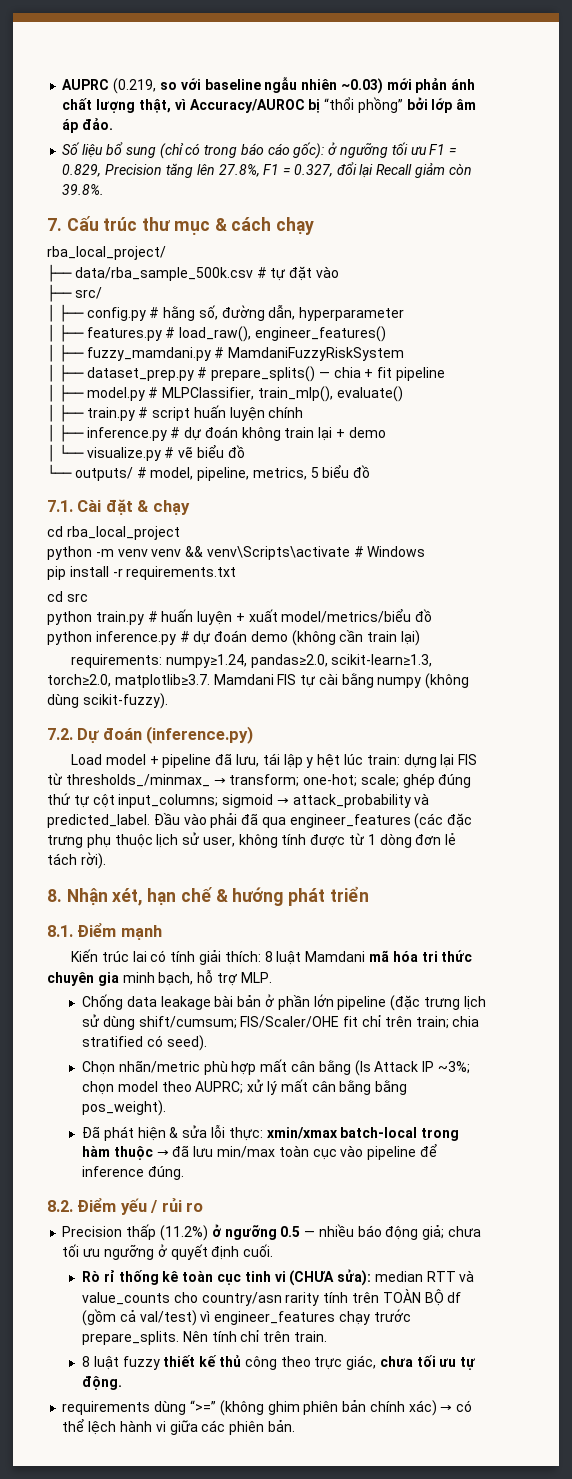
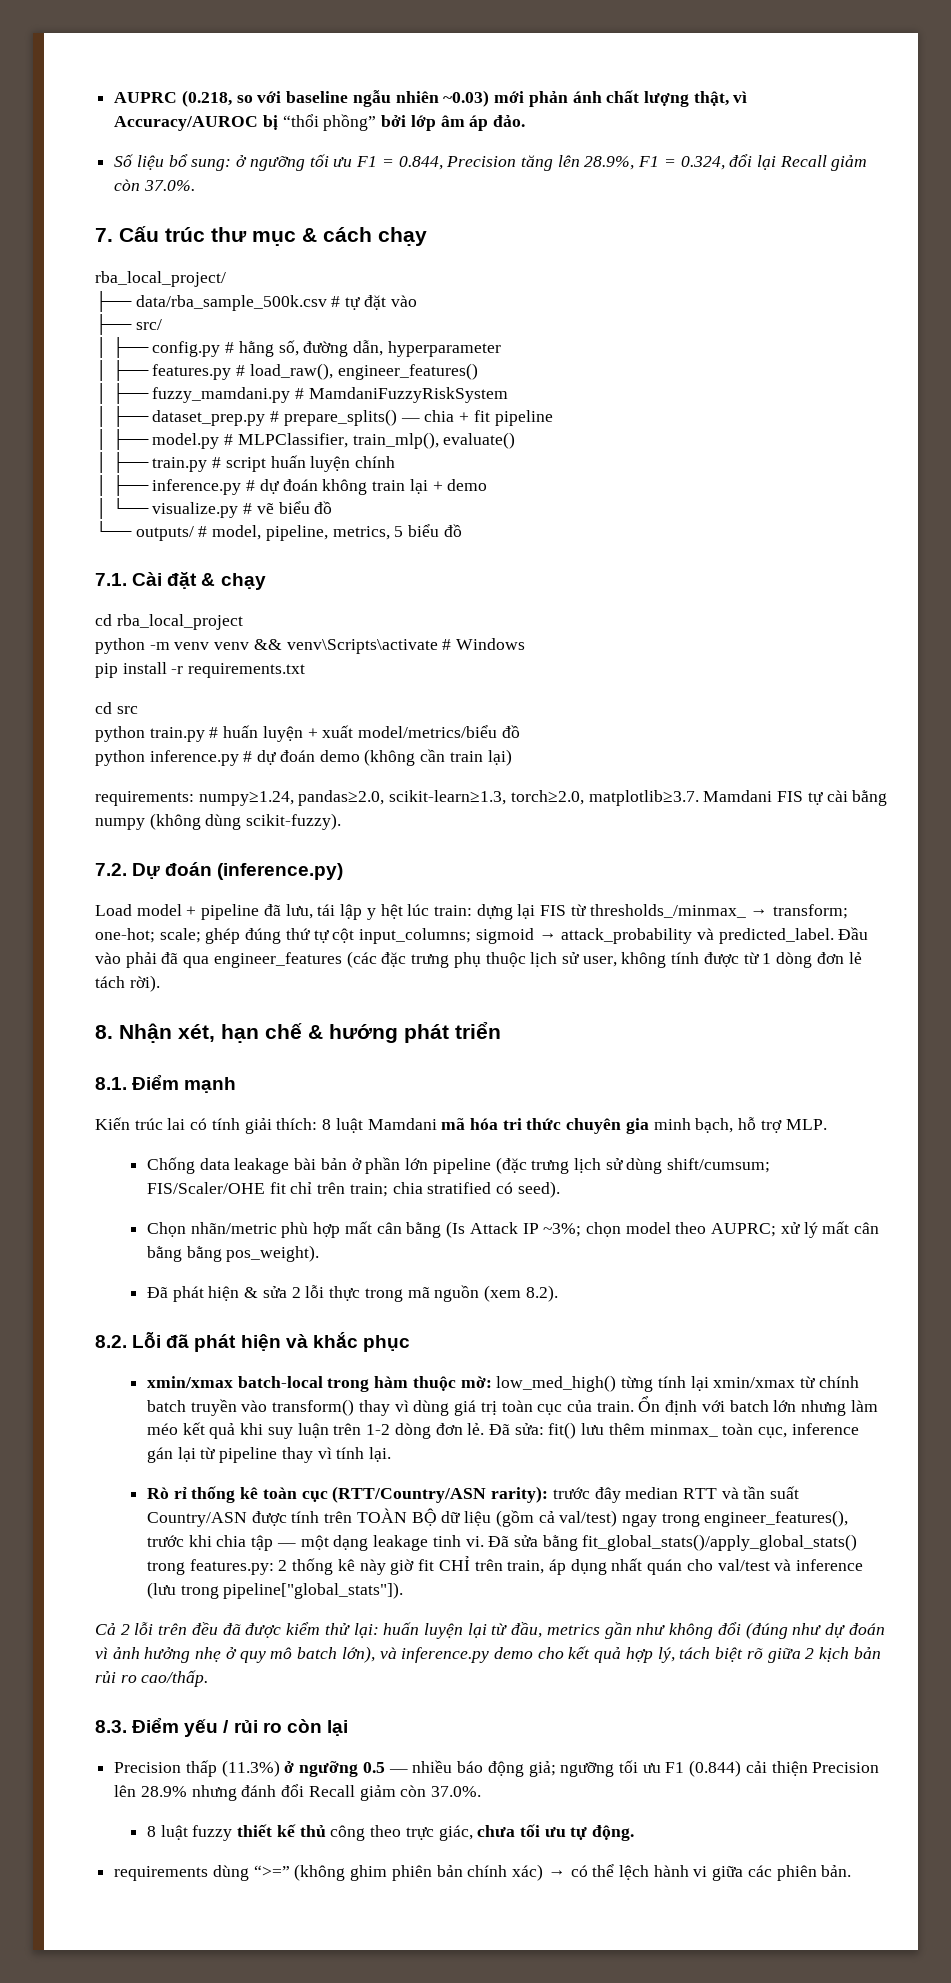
[113,78,157,94] (0.219, -> [181,90,232,107] (0.218,
[125,142,325,159] sung (chỉ có trong báo cáo gốc): -> [191,159,232,171] sung:
[62,164,102,177] 0.829, -> [398,156,443,170] 0.844,
[218,164,333,177] 27.8%, F1 = 0.327, -> [584,156,725,170] 28.9%, F1 = 0.324,
[62,184,105,195] 39.8%. -> [143,180,195,191] 37.0%.
[210,1124,263,1141] lỗi thực: -> [291,1285,558,1302] [95,1332,410,1352] 2 lỗi thực trong mã nguồn (xem 8.2). // 8.2. Lỗi đã phát hiện và khắc phục //
[156,1144,437,1160] [82,1166,184,1180] [47,1200,73,1212] → đã lưu min/max toàn cục vào pipeline để inference đúng. // 8.2. -> [460,1375,859,1392] [147,1396,878,1416] [147,1422,859,1439] [147,1447,392,1463] [147,1486,800,1503] [147,1508,849,1527] [147,1534,858,1551] [147,1556,864,1575] [147,1582,404,1599] [95,1622,885,1639] [95,1646,881,1663] [95,1670,209,1687] [95,1720,127,1733] mờ: low_med_high() từng tính lại xmin/xmax từ chính batch truyền vào transform() thay vì dùng giá trị toàn cục của train. Ổn định với batch lớn nhưng làm méo kết quả khi suy luận trên 1-2 dòng đơn lẻ. Đã sửa: fit() lưu thêm minmax_ toàn cục, inference gán lại từ pipeline thay vì tính lại. // Rò rỉ thống kê toàn cục (RTT/Country/ASN rarity): trước đây median RTT và tần suất Country/ASN được tính trên TOÀN BỘ dữ liệu (gồm cả val/test) ngay trong engineer_features(), trước khi chia tập — một dạng leakage tinh vi. Đã sửa bằng fit_global_stats()/apply_global_stats() trong features.py: 2 thống kê này giờ fit CHỈ trên train, áp dụng nhất quán cho val/test và inference (lưu trong pipeline["global_stats"]). // Cả 2 lỗi trên đều đã được kiểm thử lại: huấn luyện lại từ đầu, metrics gần như không đổi (đúng như dự đoán vì ảnh hưởng nhẹ ở quy mô batch lớn), và inference.py demo cho kết quả hợp lý, tách biệt rõ giữa 2 kịch bản rủi ro cao/thấp. // 8.3.
(204, 1207) none -> [286,1719,348,1736] còn lại
[159,1225,208,1241] (11.2%) -> [221,1760,280,1777] (11.3%)
[447,1226,481,1237] [62,1244,274,1260] [82,1269,475,1286] [82,1289,462,1306] [82,1309,411,1326] [82,1330,327,1345] chưa tối ưu ngưỡng ở quyết định cuối. // Rò rỉ thống kê toàn cục tinh vi (CHƯA sửa): median RTT và value_counts cho country/asn rarity tính trên TOÀN BỘ df (gồm cả val/test) vì engineer_features chạy trước prepare_splits. Nên tính chỉ trên train. -> [560,1760,880,1777] [114,1784,482,1801] ngưỡng tối ưu F1 (0.844) cải thiện Precision lên 28.9% nhưng đánh đổi Recall giảm còn 37.0%.

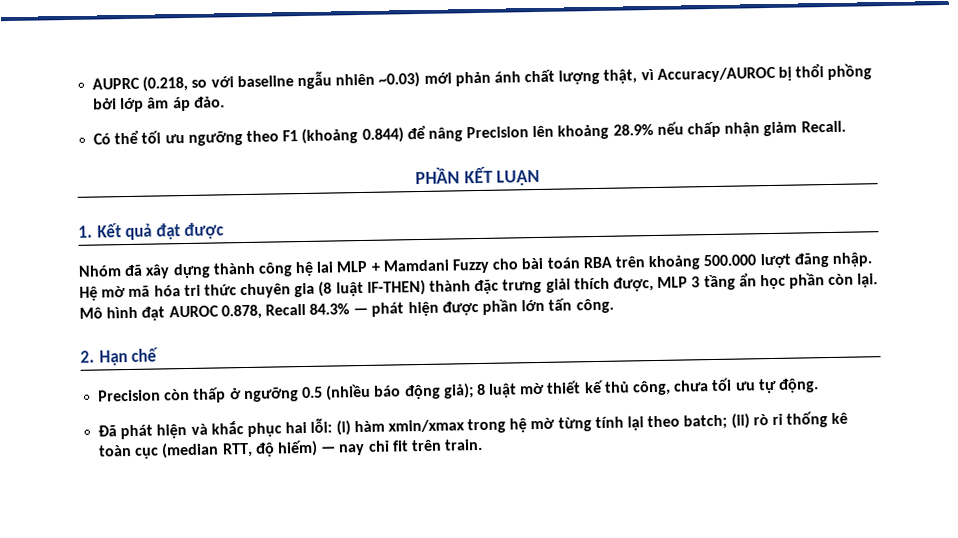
[282,114,377,131] “thổi phồng” -> [795,63,873,81] thổi phồng
[114,154,868,171] [114,179,195,191] [95,226,427,246] [95,271,226,287] [95,291,417,312] [95,314,162,335] [95,337,501,358] [95,360,478,381] [95,383,508,404] [95,406,553,427] [95,429,516,450] [95,452,396,473] [95,475,488,496] [95,498,333,519] [95,521,462,541] [95,572,266,590] [95,614,243,630] [95,638,526,654] [95,662,306,678] [95,702,138,714] [95,725,520,742] [95,749,512,766] [95,790,888,806] [95,813,342,830] [95,862,344,880] [95,904,849,920] [95,927,869,944] [95,951,862,968] [95,975,160,992] [95,1022,501,1043] [95,1075,237,1093] [95,1117,437,1134] Số liệu bổ sung: ở ngưỡng tối ưu F1 = 0.844, Precision tăng lên 28.9%, F1 = 0.324, đổi lại Recall giảm còn 37.0%. // 7. Cấu trúc thư mục & cách chạy // rba_local_project/ // ├── data/rba_sample_500k.csv # tự đặt vào // ├── src/ // │ ├── config.py # hằng số, đường dẫn, hyperparameter // │ ├── features.py # load_raw(), engineer_features() // │ ├── fuzzy_mamdani.py # MamdaniFuzzyRiskSystem // │ ├── dataset_prep.py # prepare_splits() — chia + fit pipeline // │ ├── model.py # MLPClassifier, train_mlp(), evaluate() // │ ├── train.py # script huấn luyện chính // │ ├── inference.py # dự đoán không train lại + demo // │ └── visualize.py # vẽ biểu đồ // └── outputs/ # model, pipeline, metrics, 5 biểu đồ // 7.1. Cài đặt & chạy // cd rba_local_project // python -m venv venv && venv\Scripts\activate # Windows // pip install -r requirements.txt // cd src // python train.py # huấn luyện + xuất model/metrics/biểu đồ // python inference.py # dự đoán demo (không cần train lại) // requirements: numpy≥1.24, pandas≥2.0, scikit-learn≥1.3, torch≥2.0, matplotlib≥3.7. Mamdani FIS tự cài bằng numpy (không dùng scikit-fuzzy). // 7.2. Dự đoán (inference.py) // Load model + pipeline đã lưu, tái lập y hệt lúc train: dựng lại FIS từ thresholds_/minmax_ → transform; one-hot; scale; ghép đúng thứ tự cột input_columns; sigmoid → attack_probability và predicted_label. Đầu vào phải đã qua engineer_features (các đặc trưng phụ thuộc lịch sử user, không tính được từ 1 dòng đơn lẻ tách rời). // 8. Nhận xét, hạn chế & hướng phát triển // 8.1. Điểm mạnh // Kiến trúc lai có tính giải thích: 8 luật Mamdani -> [93,120,846,146] [414,166,541,186] [78,222,225,241] [78,252,873,279] [79,286,127,301] Có thể tối ưu ngưỡng theo F1 (khoảng 0.844) để nâng Precision lên khoảng 28.9% nếu chấp nhận giảm Recall. // PHẦN KẾT LUẬN // 1. Kết quả đạt được // Nhóm đã xây dựng thành công hệ lai MLP + Mamdani Fuzzy cho bài toán RBA trên khoảng 500.000 lượt đăng nhập. Hệ mờ
[653,1117,827,1133] [147,1157,771,1174] [147,1181,560,1198] [147,1221,880,1238] [147,1245,320,1262] [147,1285,558,1302] [95,1332,410,1352] [147,1375,859,1392] [147,1396,878,1416] [147,1422,859,1439] [147,1447,392,1463] [147,1486,800,1503] [147,1508,849,1527] [147,1534,858,1551] [147,1556,864,1575] [147,1582,404,1599] [95,1622,885,1639] [95,1646,881,1663] [95,1670,209,1687] [95,1718,348,1737] [114,1760,280,1777] minh bạch, hỗ trợ MLP. // Chống data leakage bài bản ở phần lớn pipeline (đặc trưng lịch sử dùng shift/cumsum; FIS/Scaler/OHE fit chỉ trên train; chia stratified có seed). // Chọn nhãn/metric phù hợp mất cân bằng (Is Attack IP ~3%; chọn model theo AUPRC; xử lý mất cân bằng bằng pos_weight). // Đã phát hiện & sửa 2 lỗi thực trong mã nguồn (xem 8.2). // 8.2. Lỗi đã phát hiện và khắc phục // xmin/xmax batch-local trong hàm thuộc mờ: low_med_high() từng tính lại xmin/xmax từ chính batch truyền vào transform() thay vì dùng giá trị toàn cục của train. Ổn định với batch lớn nhưng làm méo kết quả khi suy luận trên 1-2 dòng đơn lẻ. Đã sửa: fit() lưu thêm minmax_ toàn cục, inference gán lại từ pipeline thay vì tính lại. // Rò rỉ thống kê toàn cục (RTT/Country/ASN rarity): trước đây median RTT và tần suất Country/ASN được tính trên TOÀN BỘ dữ liệu (gồm cả val/test) ngay trong engineer_features(), trước khi chia tập — một dạng leakage tinh vi. Đã sửa bằng fit_global_stats()/apply_global_stats() trong features.py: 2 thống kê này giờ fit CHỈ trên train, áp dụng nhất quán cho val/test và inference (lưu trong pipeline["global_stats"]). // Cả 2 lỗi trên đều đã được kiểm thử lại: huấn luyện lại từ đầu, metrics gần như không đổi (đúng như dự đoán vì ảnh hưởng nhẹ ở quy mô batch lớn), và inference.py demo cho kết quả hợp lý, tách biệt rõ giữa 2 kịch bản rủi ro cao/thấp. // 8.3. Điểm yếu / rủi ro còn lại // Precision thấp (11.3%) -> [318,273,879,297] [79,298,614,321] [80,347,160,366] [98,387,227,403] (8 luật IF-THEN) thành đặc trưng giải thích được, MLP 3 tầng ẩn học phần còn lại. Mô hình đạt AUROC 0.878, Recall 84.3% — phát hiện được phần lớn tấn công. // 2. Hạn chế // Precision còn thấp
[388,1760,880,1777] [114,1784,482,1801] [147,1825,233,1841] — nhiều báo động giả; ngưỡng tối ưu F1 (0.844) cải thiện Precision lên 28.9% nhưng đánh đổi Recall giảm còn 37.0%. // 8 luật fuzzy -> [325,382,546,401] (nhiều báo động giả); 8 luật mờ
[330,1825,473,1841] công theo trực giác, -> [632,380,672,396] công,
[114,1864,852,1881] requirements dùng “>=” (không ghim phiên bản chính xác) → có thể lệch hành vi giữa các phiên bản. -> [98,411,849,440] [98,438,484,459] Đã phát hiện và khắc phục hai lỗi: (i) hàm xmin/xmax trong hệ mờ từng tính lại theo batch; (ii) rò rỉ thống kê toàn cục (median RTT, độ hiếm) — nay chỉ fit trên train.

